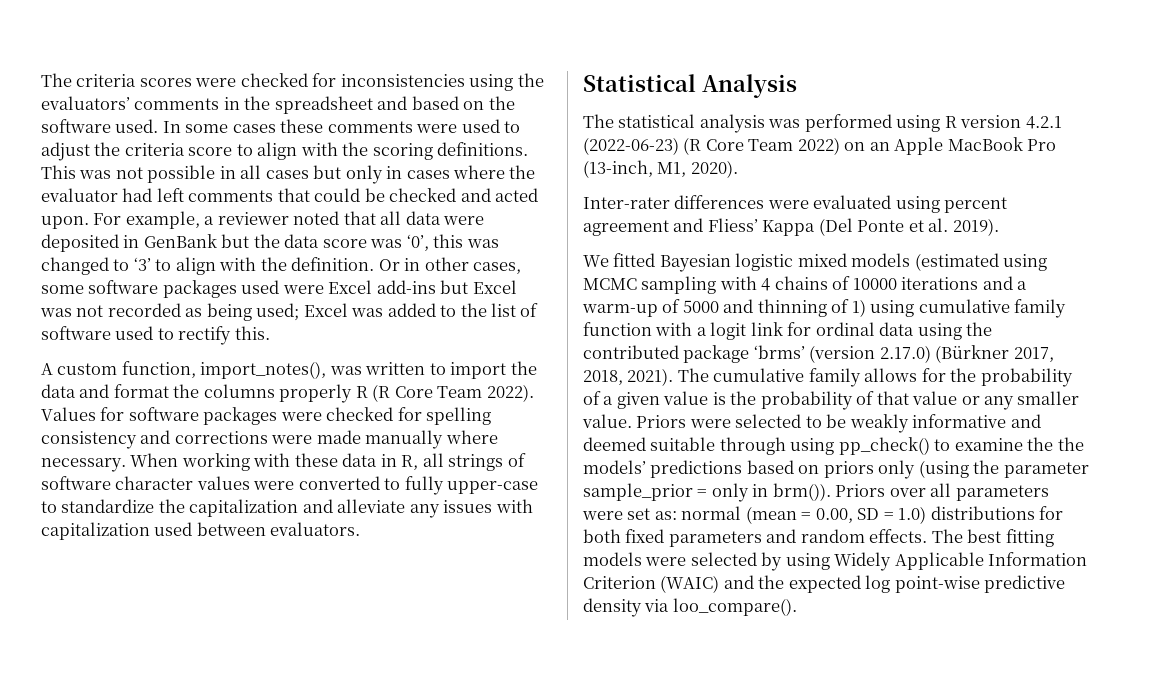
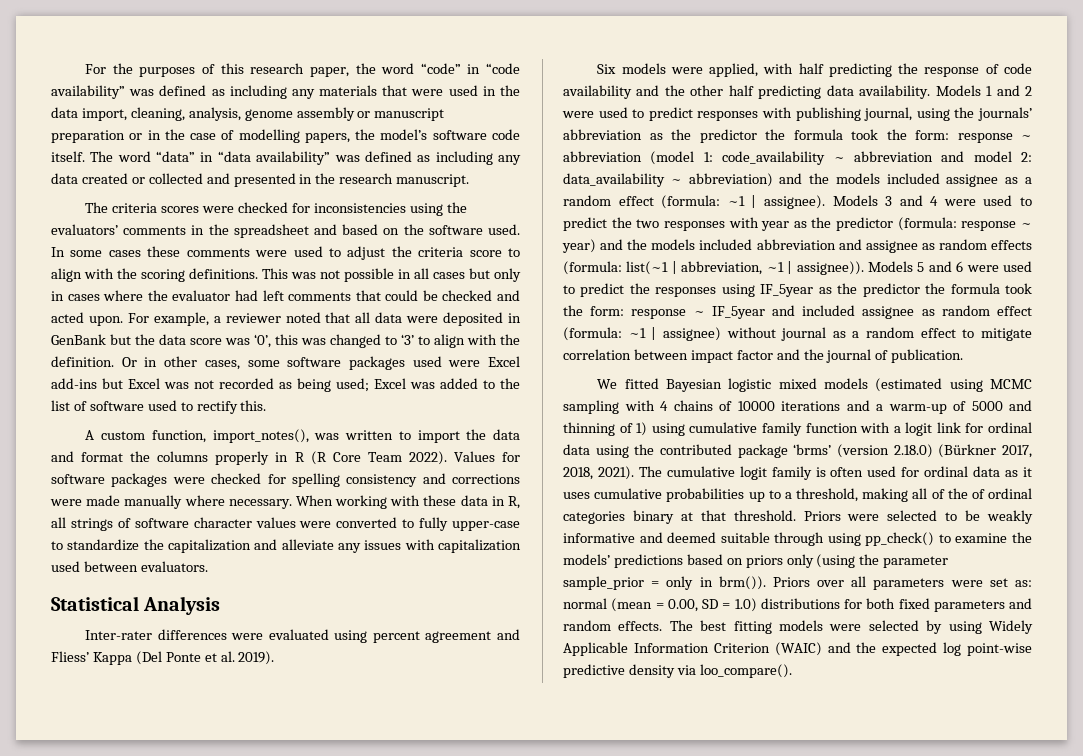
(41, 80) none -> [85,63,520,77] [51,85,520,99] [51,107,445,121] [51,129,520,143] [51,151,522,165] [51,173,470,187] For the purposes of this research paper, the word “code” in “code availability” was defined as including any materials that were used in the data import, cleaning, analysis, genome assembly or manuscript preparation or in the case of modelling papers, the model’s software code itself. The word “data” in “data availability” was defined as including any data created or collected and presented in the research manuscript. //
(353, 393) none -> [275,452,289,462] in
[583,114,1062,133] [583,137,1057,155] [583,160,738,178] // The statistical analysis was performed using R version 4.2.1 (2022-06-23) (R Core Team 2022) on an Apple MacBook Pro (13-inch, M1, 2020). -> (221, 605) none
(999, 227) none -> [597,63,1032,77] [563,85,1032,99] [562,107,1032,121] [563,129,1032,143] [563,151,1032,165] [563,173,1032,187] [563,195,1032,209] [563,217,1032,231] [562,239,1032,253] [563,261,1032,275] [563,283,1032,297] [563,305,1032,319] [563,327,1032,341] [563,349,964,363] // Six models were applied, with half predicting the response of code availability and the other half predicting data availability. Models 1 and 2 were used to predict responses with publishing journal, using the journals’ abbreviation as the predictor the formula took the form: response ~ abbreviation (model 1: code_availability ~ abbreviation and model 2: data_availability ~ abbreviation) and the models included assignee as a random effect (formula: ~1 | assignee). Models 3 and 4 were used to predict the two responses with year as the predictor (formula: response ~ year) and the models included abbreviation and assignee as random effects (formula: list(~1 | abbreviation, ~1 | assignee)). Models 5 and 6 were used to predict the responses using IF_5year as the predictor the formula took the form: response ~ IF_5year and included assignee as random effect (formula: ~1 | assignee) without journal as a random effect to mitigate correlation between impact factor and the journal of publication.
[879,345,931,363] 2.17.0) -> [893,444,933,458] 2.18.0)
[808,368,1073,387] [583,391,1080,410] [582,414,632,428] family allows for the probability of a given value is the probability of that value or any smaller value. -> [739,466,1032,480] [563,488,1032,502] [563,510,796,524] logit family is often used for ordinal data as it uses cumulative probabilities up to a threshold, making all of the of ordinal categories binary at that threshold.
[1057,437,1084,451] the -> (1032, 537) none

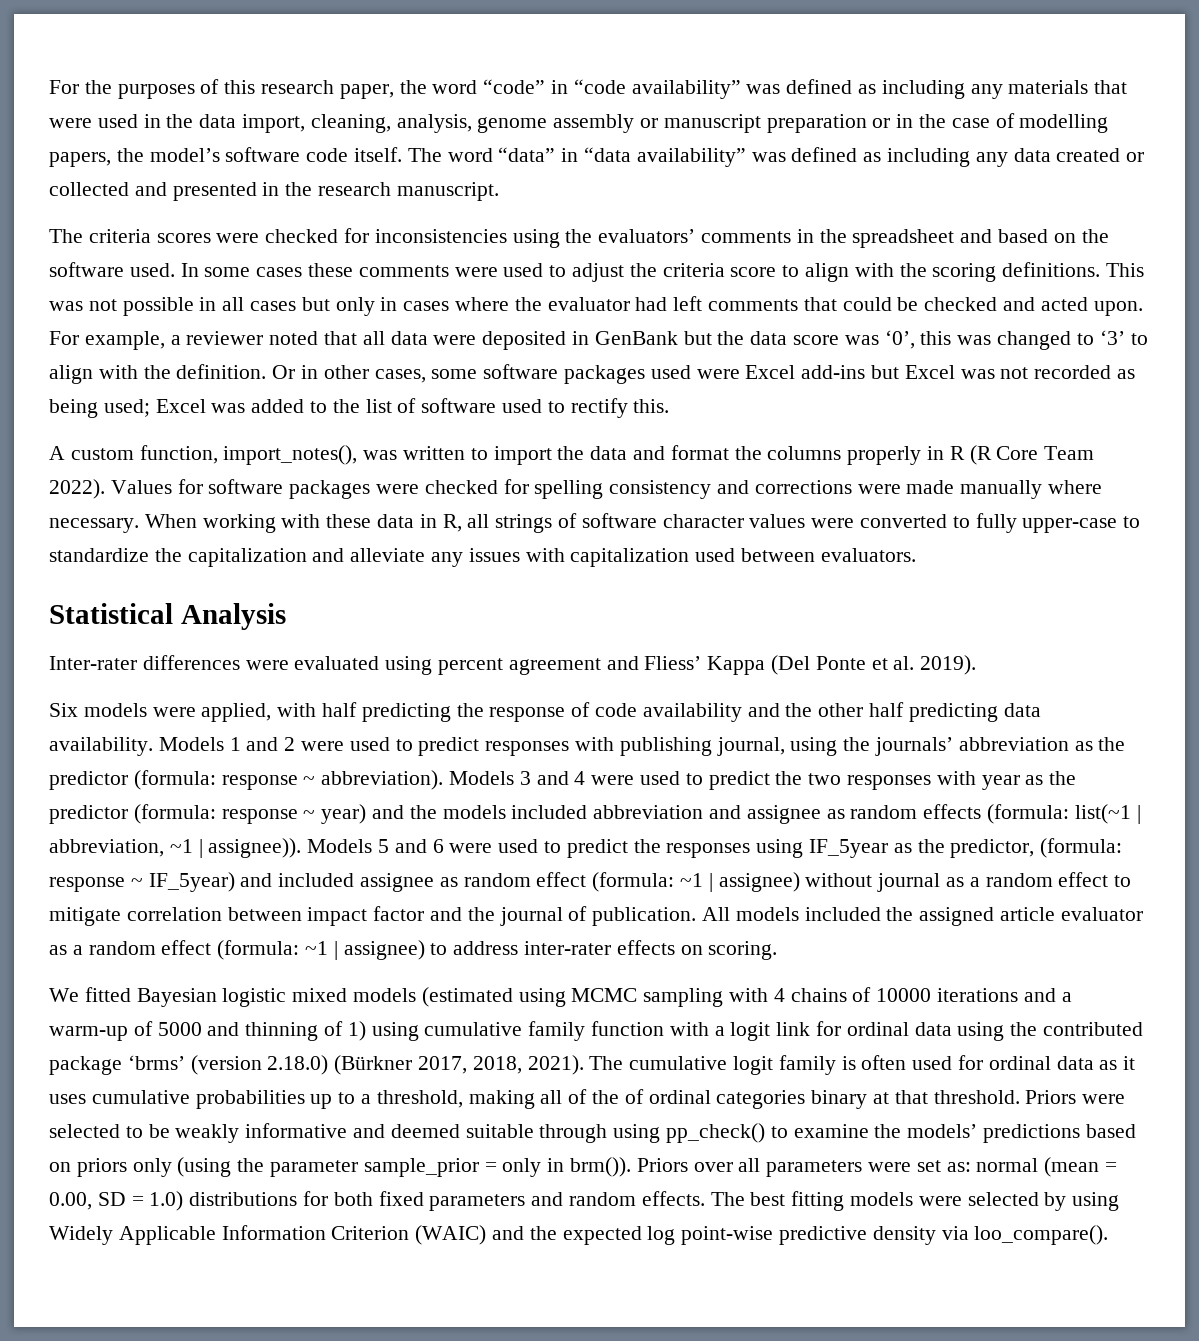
[765,129,1032,143] [563,151,1032,165] [563,173,1032,187] [563,195,825,209] the formula took the form: response ~ abbreviation (model 1: code_availability ~ abbreviation and model 2: data_availability ~ abbreviation) and the models included assignee as a random effect (formula: ~1 | assignee). -> [133,770,444,790] (formula: response ~ abbreviation).
[862,283,1032,297] [563,305,765,319] predictor the formula took the form: response ~ IF_5year -> [950,838,1123,858] [49,872,235,892] predictor, (formula: response ~ IF_5year)
(964, 356) none -> [702,907,1143,926] [49,940,778,960] All models included the assigned article evaluator as a random effect (formula: ~1 | assignee) to address inter-rater effects on scoring.

